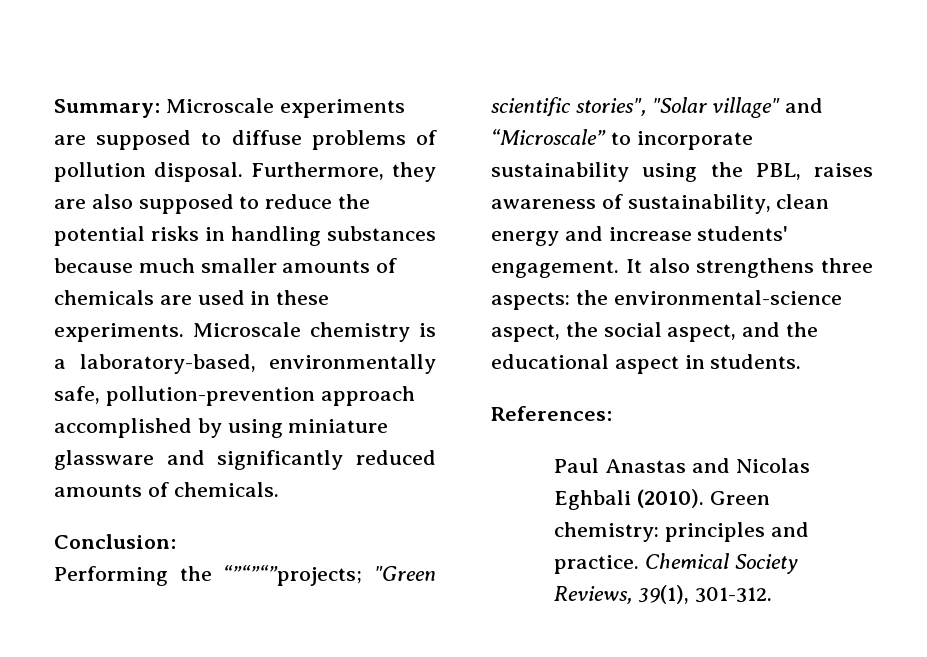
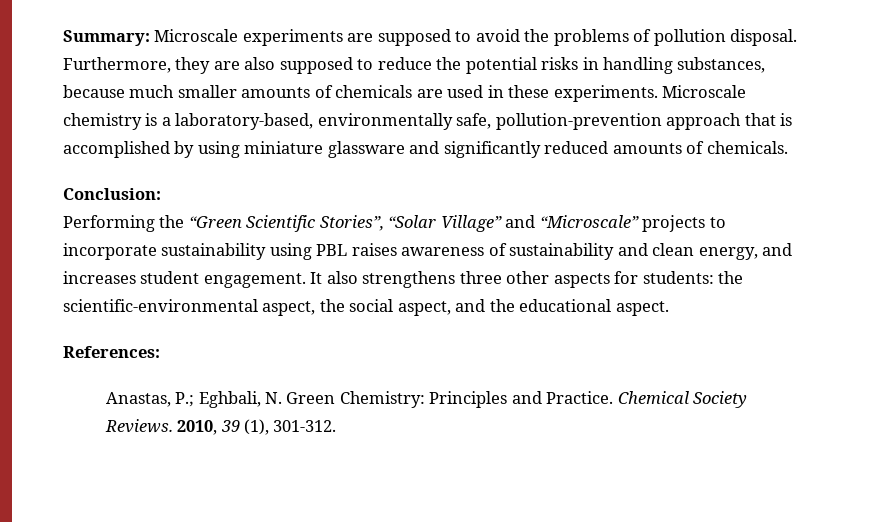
[231,130,302,145] diffuse -> [475,29,550,42] avoid the
[327,226,436,241] substances -> [677,57,766,73] substances,
(415, 396) none -> [744,113,793,126] that is
[223,565,436,586] [491,97,781,118] “”“”“”projects; "Green scientific stories", "Solar village" -> [188,215,502,232] “Green Scientific Stories”, “Solar Village”
(606, 137) none -> [642,215,706,232] projects
[710,162,801,180] the PBL, -> [316,244,348,256] PBL
[627,194,830,214] [491,226,789,246] sustainability, clean energy and increase students' -> [509,243,793,260] [63,271,200,284] sustainability and clean energy, and increases student
[491,290,842,310] aspects: the environmental-science -> [506,271,744,288] [63,299,258,312] other aspects for students: the scientific-environmental
[614,354,802,374] [491,406,612,421] [554,458,810,473] [554,489,770,510] [554,522,809,542] [554,553,798,574] [554,585,690,604] aspect in students. // References: // Paul Anastas and Nicolas Eghbali (2010). Green chemistry: principles and practice. Chemical Society Reviews, 39(1), -> [615,301,669,316] [63,346,160,358] [105,391,748,408] [104,419,269,435] aspect. // References: // Anastas, P.; Eghbali, N. Green Chemistry: Principles and Practice. Chemical Society Reviews. 2010, 39 (1),

